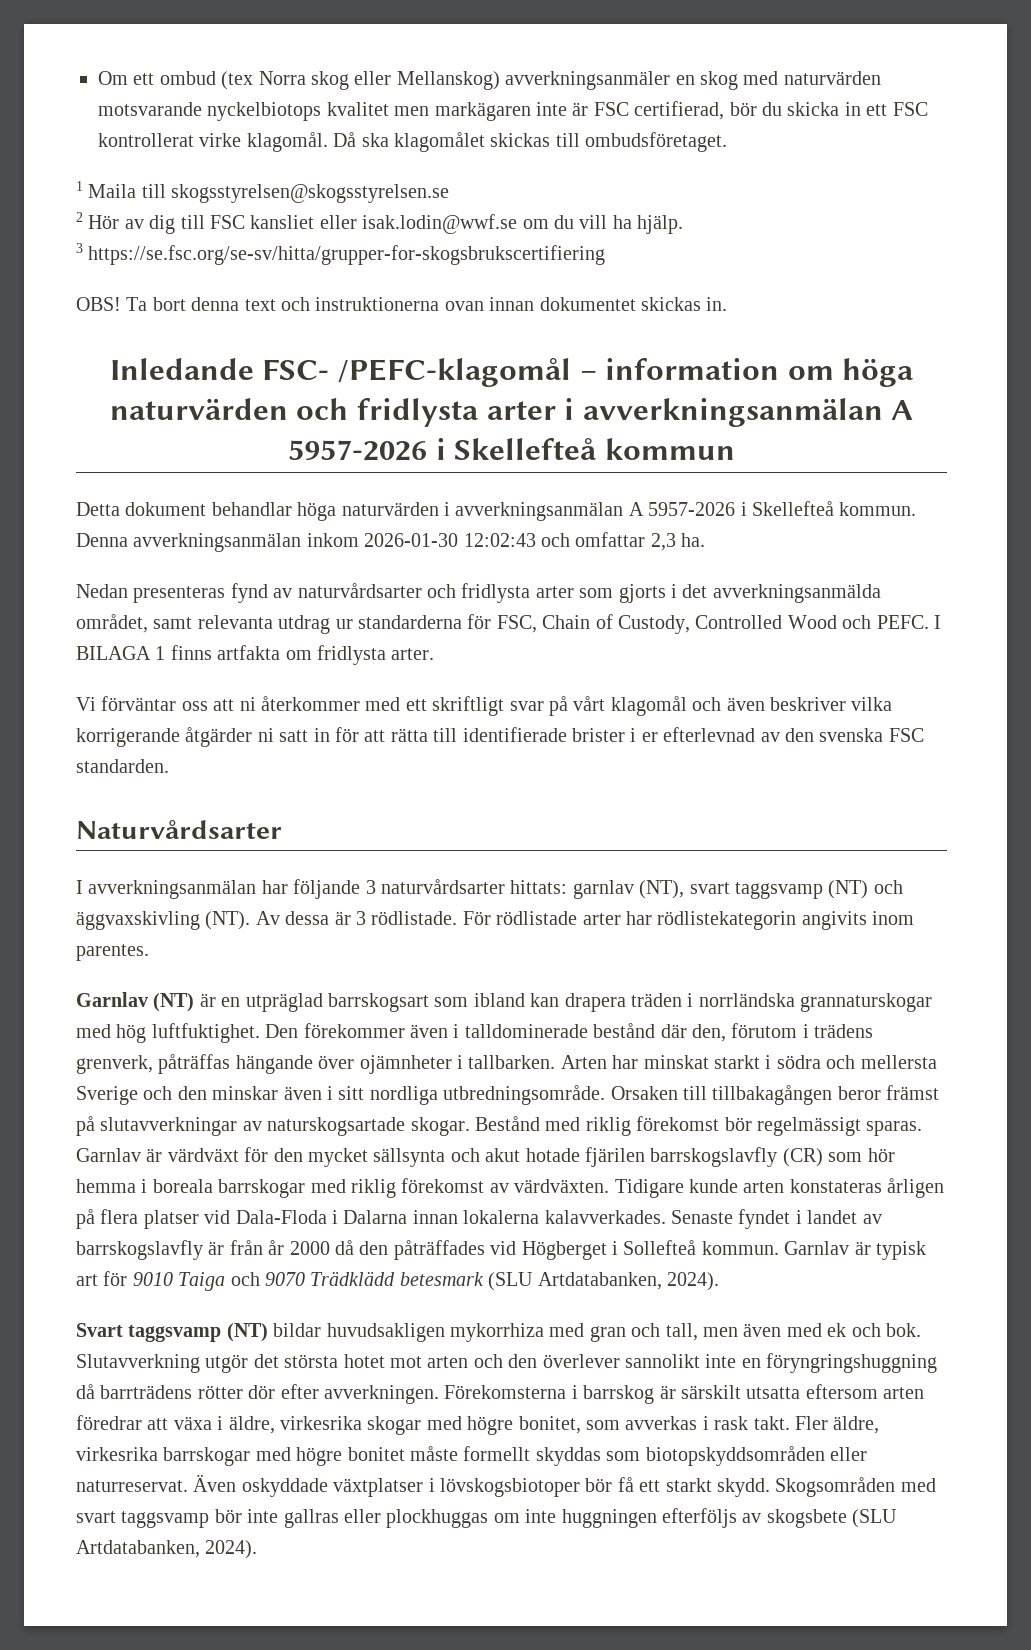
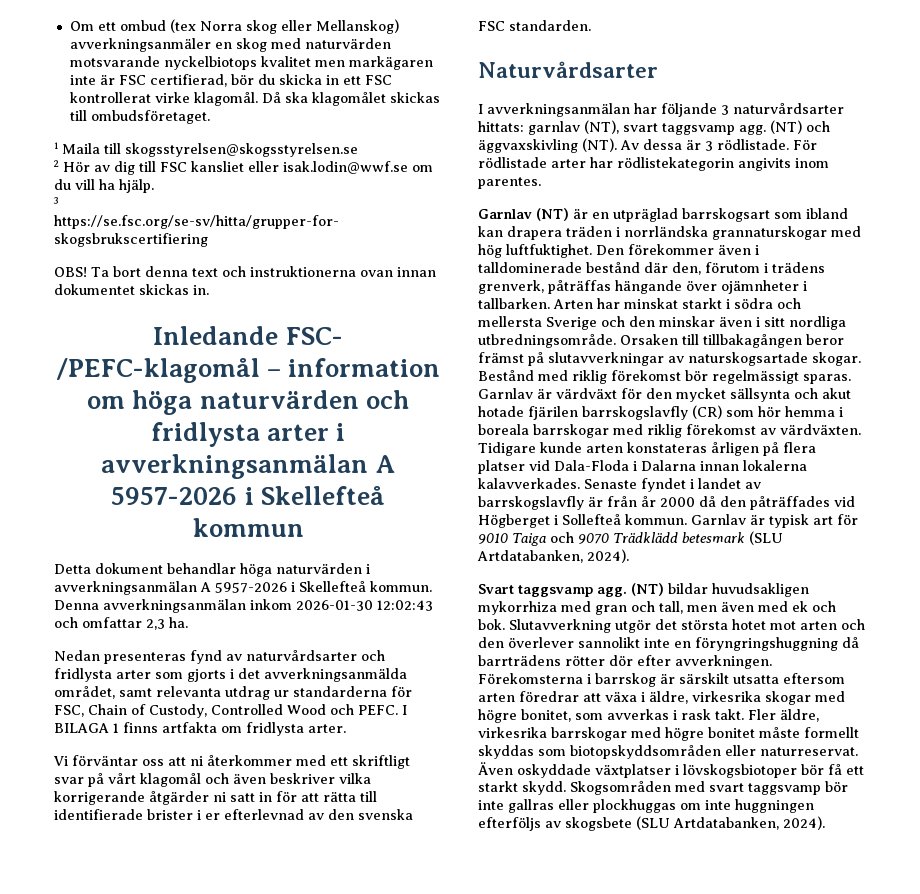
(823, 890) none -> [739,125,766,135] agg.
(222, 1333) none -> [597,587,627,597] agg.

